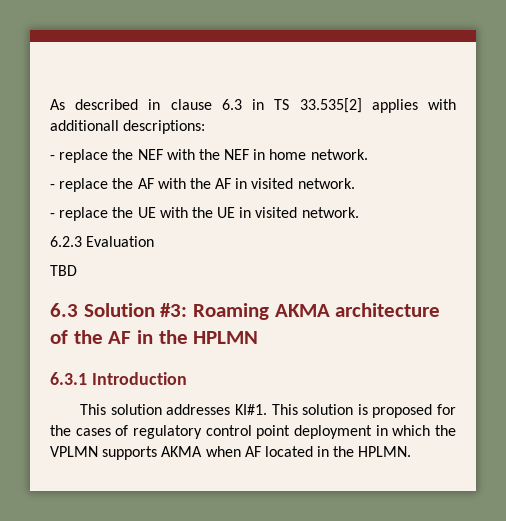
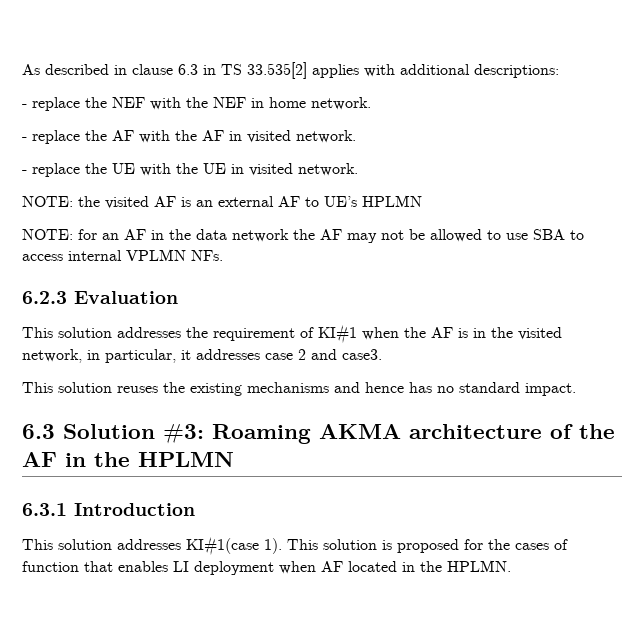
[50,120,119,131] additionall -> [400,64,470,75] additional
[50,236,155,247] [50,265,77,276] 6.2.3 Evaluation // TBD -> [22,195,422,209] [22,229,584,243] [22,249,223,261] [22,291,178,304] [22,324,562,344] [22,349,382,363] [22,382,576,396] NOTE: the visited AF is an external AF to UE’s HPLMN // NOTE: for an AF in the data network the AF may not be allowed to use SBA to access internal VPLMN NFs. // 6.2.3 Evaluation // This solution addresses the requirement of KI#1 when the AF is in the visited network, in particular, it addresses case 2 and case3. // This solution reuses the existing mechanisms and hence has no standard impact.
[235,404,268,415] KI#1. -> [186,536,282,556] KI#1(case 1).
[133,425,457,439] [50,446,203,460] regulatory control point deployment in which the VPLMN supports AKMA -> [22,561,274,575] function that enables LI deployment

